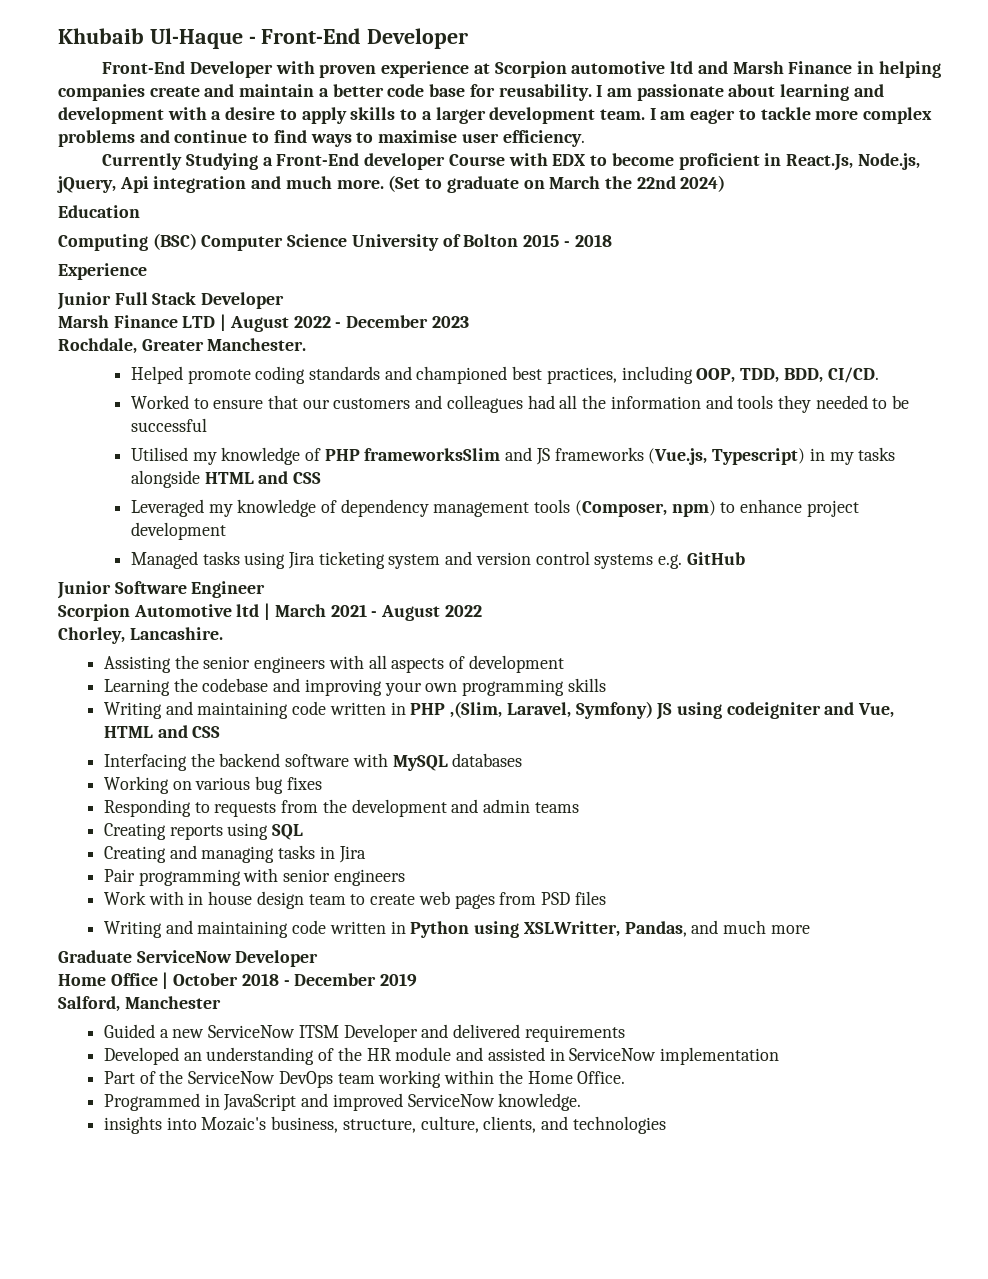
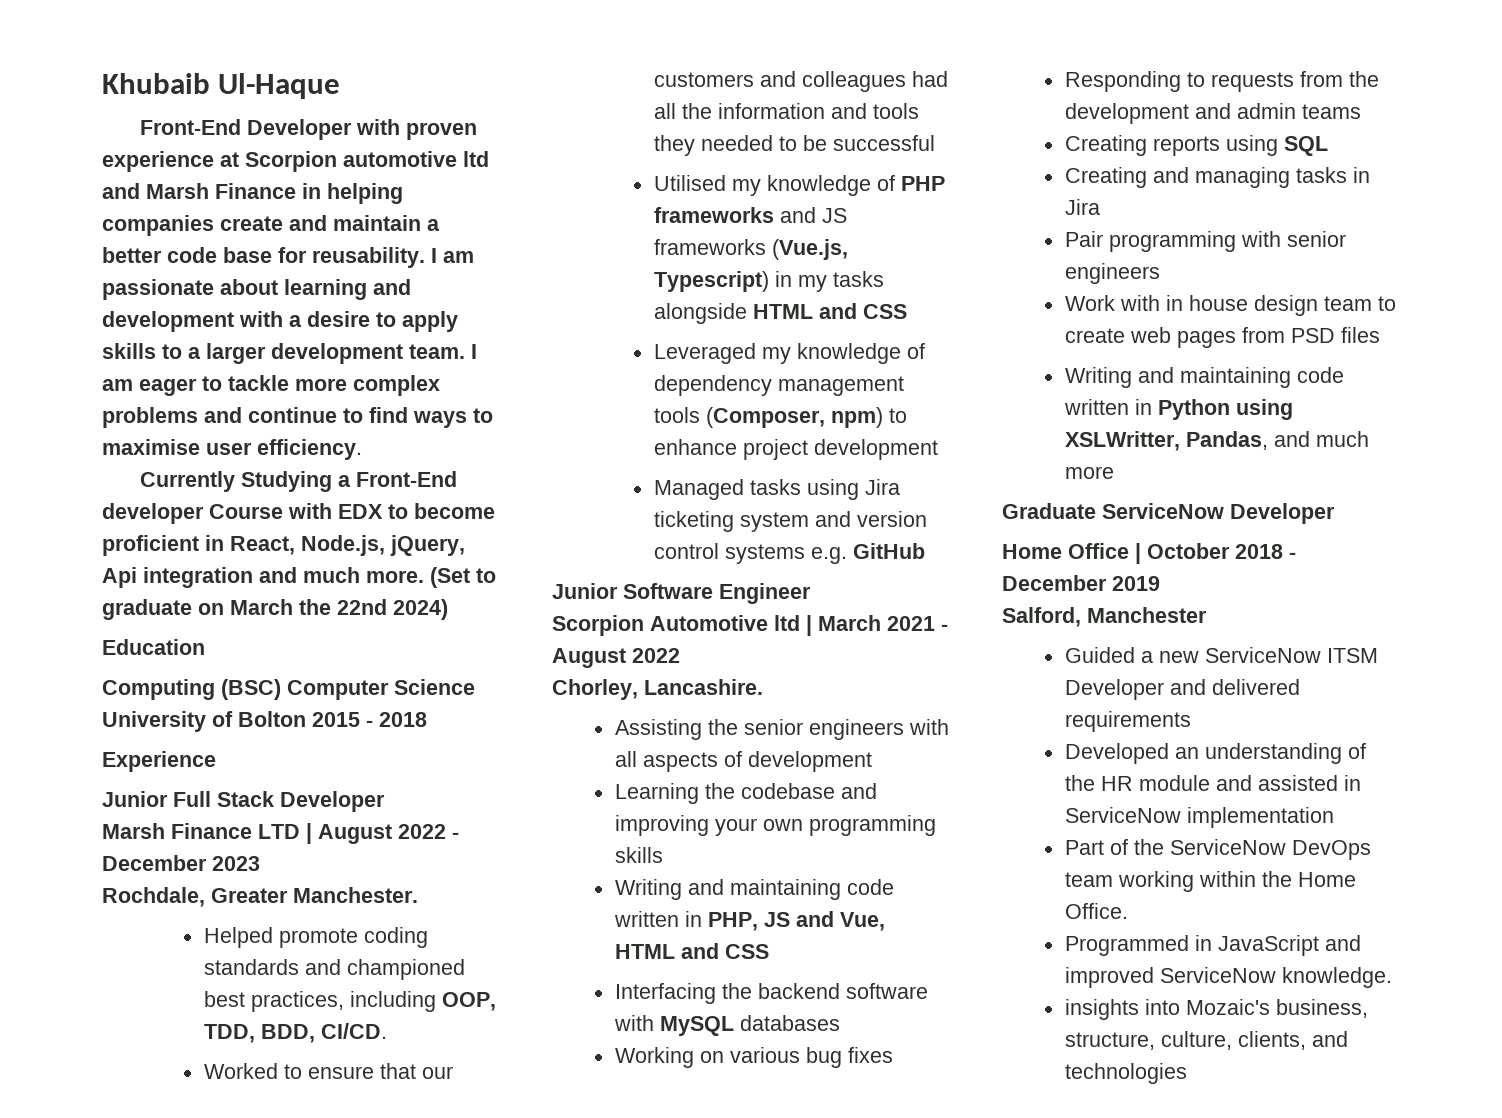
[248,28,469,49] - Front-End Developer -> (341, 86) none
[786,154,854,171] React.Js, -> [230,536,295,555] React,
[364,448,501,461] frameworksSlim -> [653,207,774,223] frameworks
[410,701,821,720] PHP ,(Slim, Laravel, Symfony) JS using codeigniter -> [707,912,790,931] PHP, JS

